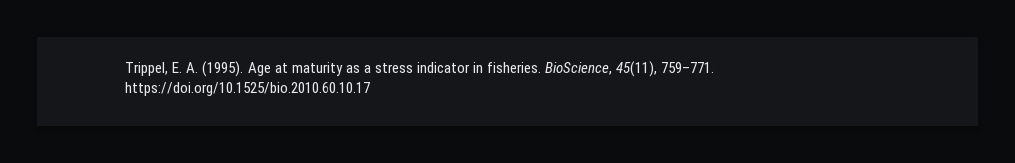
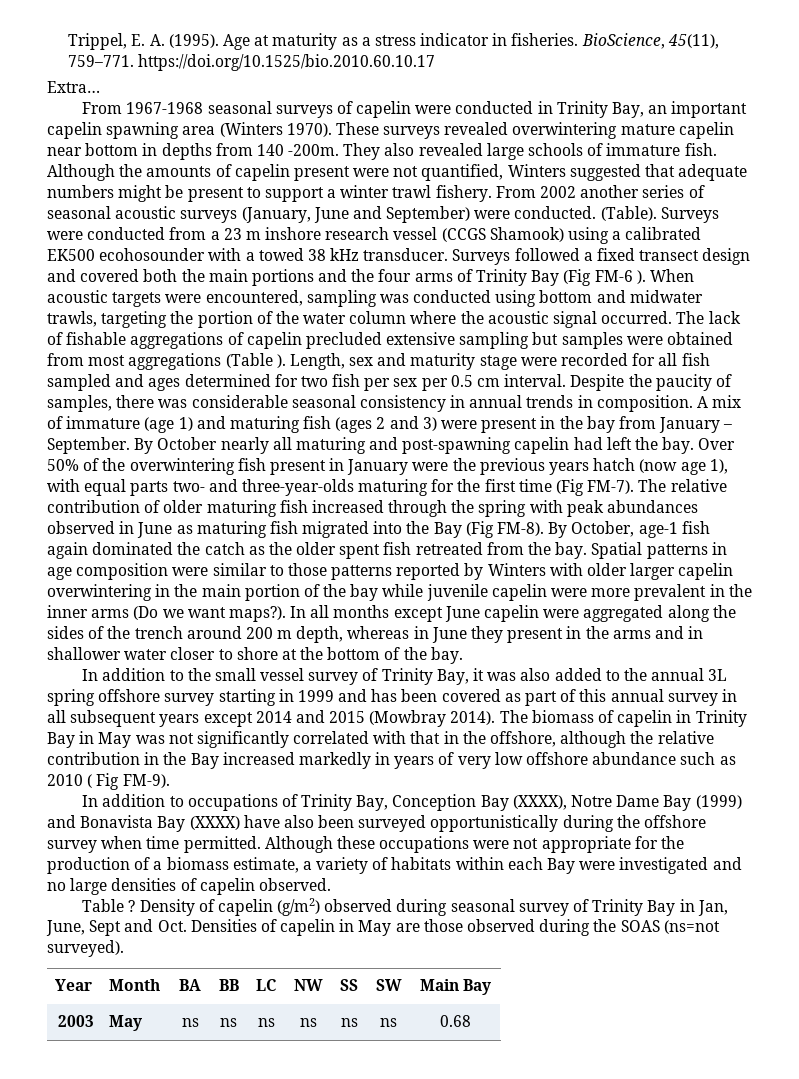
(371, 89) none -> [47,81,100,93] [82,101,748,118] [47,122,734,139] [47,143,717,160] [47,164,748,181] [47,185,705,202] [47,206,719,223] [47,227,702,244] [47,248,751,265] [47,269,694,286] [47,290,703,307] [47,311,741,328] [47,332,734,349] [47,353,710,370] [47,374,732,391] [47,395,742,412] [47,416,733,433] [47,437,736,454] [47,458,728,475] [47,479,727,496] [47,500,699,517] [47,521,710,538] [47,542,727,559] [47,563,734,580] [47,584,752,601] [47,605,736,622] [47,626,704,643] [47,647,463,664] [82,668,728,685] [47,689,737,706] [47,710,747,727] [47,731,714,748] [47,752,736,769] [47,773,170,790] [82,794,742,811] [47,815,707,832] [47,836,685,853] [47,857,742,874] [47,878,331,895] [82,898,728,916] [46,919,720,936] [47,940,124,957] [55,979,93,991] [109,979,161,991] [179,979,201,991] [218,979,239,991] [256,979,276,991] [293,979,323,991] [340,979,358,991] [375,979,402,991] [419,979,492,995] [57,1015,94,1027] [109,1015,143,1031] [181,1018,199,1027] [220,1018,237,1027] [257,1018,275,1027] [299,1018,317,1027] [340,1018,358,1027] [380,1018,397,1027] [440,1015,471,1027] // Extra… // From 1967-1968 seasonal surveys of capelin were conducted in Trinity Bay, an important capelin spawning area (Winters 1970). These surveys revealed overwintering mature capelin near bottom in depths from 140 -200m. They also revealed large schools of immature fish. Although the amounts of capelin present were not quantified, Winters suggested that adequate numbers might be present to support a winter trawl fishery. From 2002 another series of seasonal acoustic surveys (January, June and September) were conducted. (Table). Surveys were conducted from a 23 m inshore research vessel (CCGS Shamook) using a calibrated EK500 ecohosounder with a towed 38 kHz transducer. Surveys followed a fixed transect design and covered both the main portions and the four arms of Trinity Bay (Fig FM-6 ). When acoustic targets were encountered, sampling was conducted using bottom and midwater trawls, targeting the portion of the water column where the acoustic signal occurred. The lack of fishable aggregations of capelin precluded extensive sampling but samples were obtained from most aggregations (Table ). Length, sex and maturity stage were recorded for all fish sampled and ages determined for two fish per sex per 0.5 cm interval. Despite the paucity of samples, there was considerable seasonal consistency in annual trends in composition. A mix of immature (age 1) and maturing fish (ages 2 and 3) were present in the bay from January – September. By October nearly all maturing and post-spawning capelin had left the bay. Over 50% of the overwintering fish present in January were the previous years hatch (now age 1), with equal parts two- and three-year-olds maturing for the first time (Fig FM-7). The relative contribution of older maturing fish increased through the spring with peak abundances observed in June as maturing fish migrated into the Bay (Fig FM-8). By October, age-1 fish again dominated the catch as the older spent fish retreated from the bay. Spatial patterns in age composition were similar to those patterns reported by Winters with older larger capelin overwintering in the main portion of the bay while juvenile capelin were more prevalent in the inner arms (Do we want maps?). In all months except June capelin were aggregated along the sides of the trench around 200 m depth, whereas in June they present in the arms and in shallower water closer to shore at the bottom of the bay. // In addition to the small vessel survey of Trinity Bay, it was also added to the annual 3L spring offshore survey starting in 1999 and has been covered as part of this annual survey in all subsequent years except 2014 and 2015 (Mowbray 2014). The biomass of capelin in Trinity Bay in May was not significantly correlated with that in the offshore, although the relative contribution in the Bay increased markedly in years of very low offshore abundance such as 2010 ( Fig FM-9). // In addition to occupations of Trinity Bay, Conception Bay (XXXX), Notre Dame Bay (1999) and Bonavista Bay (XXXX) have also been surveyed opportunistically during the offshore survey when time permitted. Although these occupations were not appropriate for the production of a biomass estimate, a variety of habitats within each Bay were investigated and no large densities of capelin observed. // Table ? Density of capelin (g/m2) observed during seasonal survey of Trinity Bay in Jan, June, Sept and Oct. Densities of capelin in May are those observed during the SOAS (ns=not surveyed). // Year | Month | BA | BB | LC | NW | SS | SW | Main Bay // 2003 | May | ns | ns | ns | ns | ns | ns | 0.68

